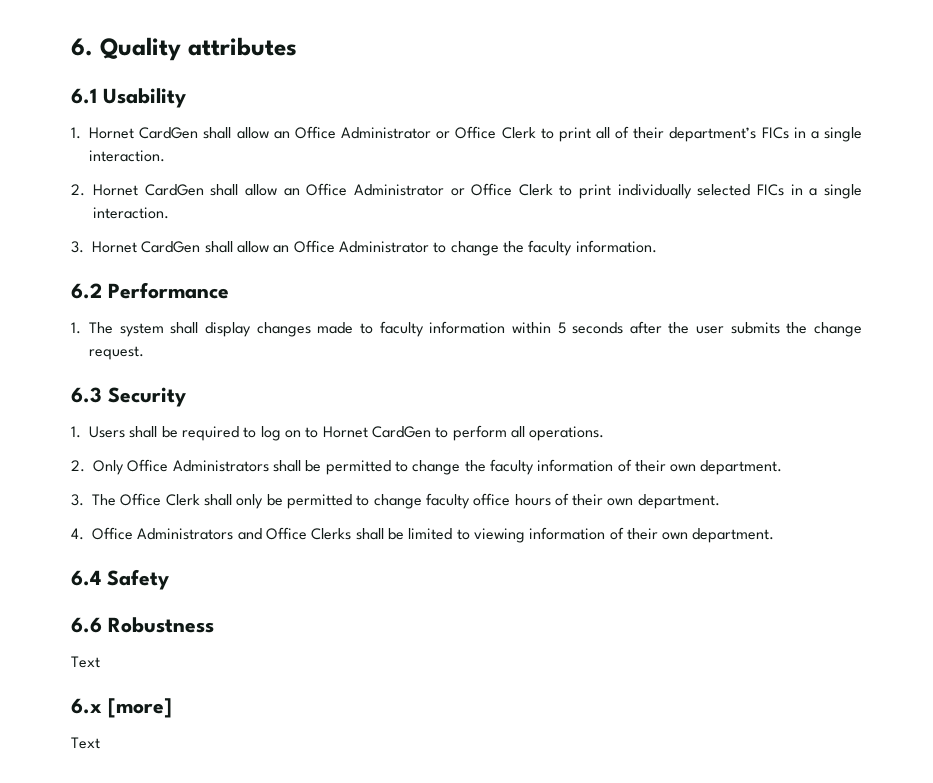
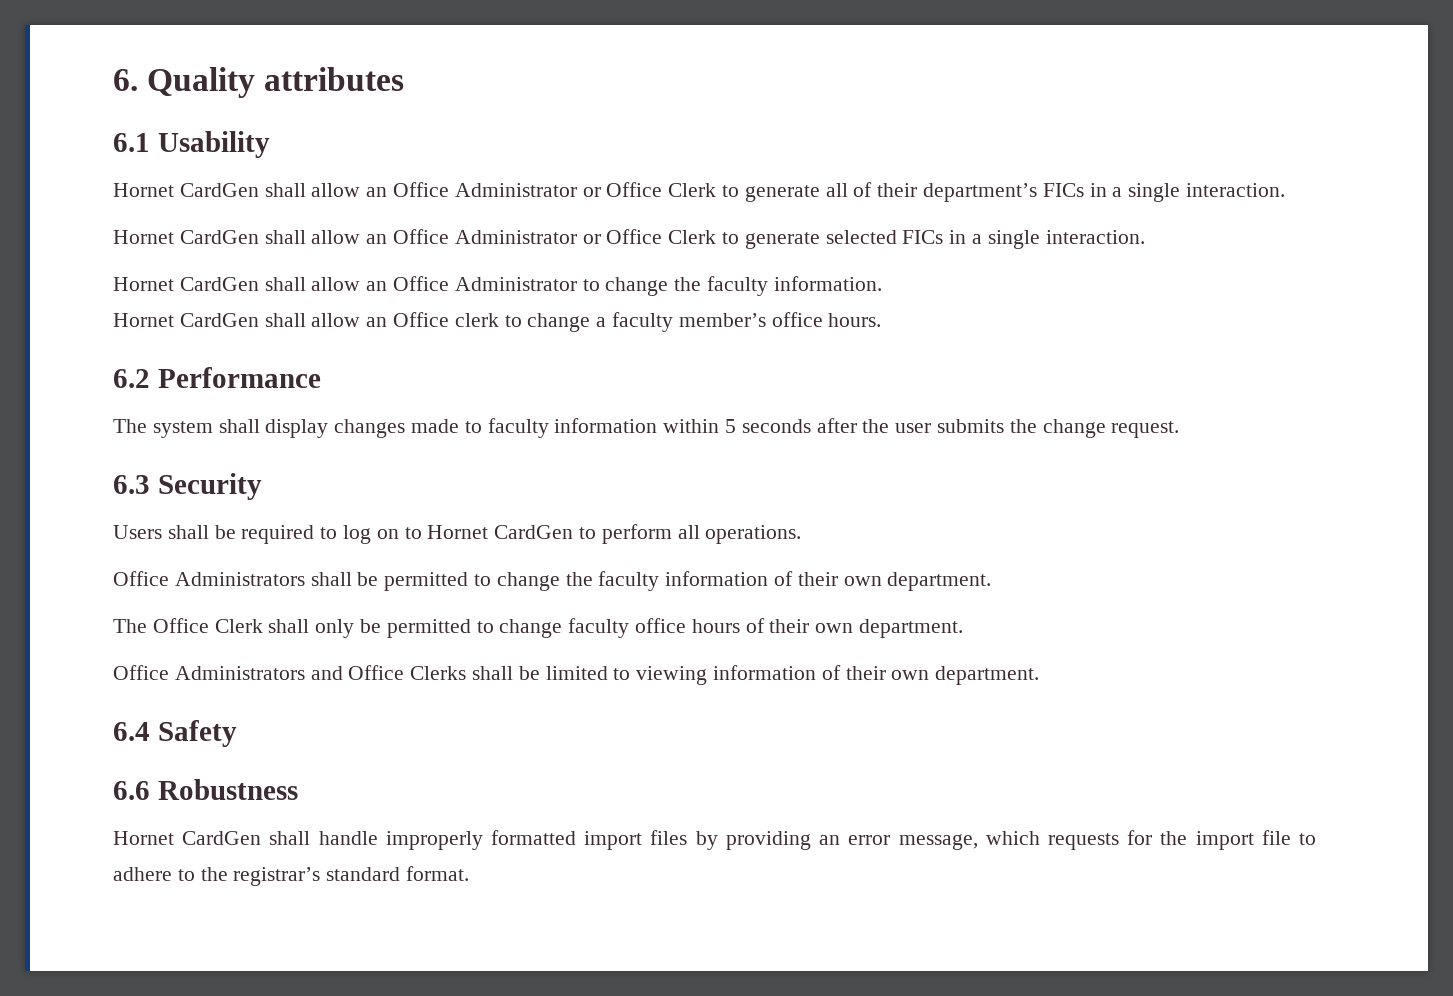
[71,127,81,139] 1. -> (270, 144) none
[558,127,591,142] print -> [744,185,820,202] generate
[71,184,85,196] 2. -> (1286, 190) none
[579,184,692,199] print individually -> [744,232,820,249] generate
[71,241,84,253] 3. -> (1145, 237) none
(657, 246) none -> [113,312,882,332] // Hornet CardGen shall allow an Office clerk to change a faculty member’s office hours.
[71,322,81,334] 1. -> (321, 377) none
[71,426,81,438] 1. -> (262, 486) none
[71,460,124,475] 2. Only -> (802, 534) none
[71,494,84,506] 3. -> (992, 581) none
[71,528,84,540] 4. -> (964, 628) none
[71,656,100,668] [71,698,172,718] [71,737,100,749] Text // 6.x [more] // Text -> [113,830,1316,850] [113,866,470,886] Hornet CardGen shall handle improperly formatted import files by providing an error message, which requests for the import file to adhere to the registrar’s standard format.

